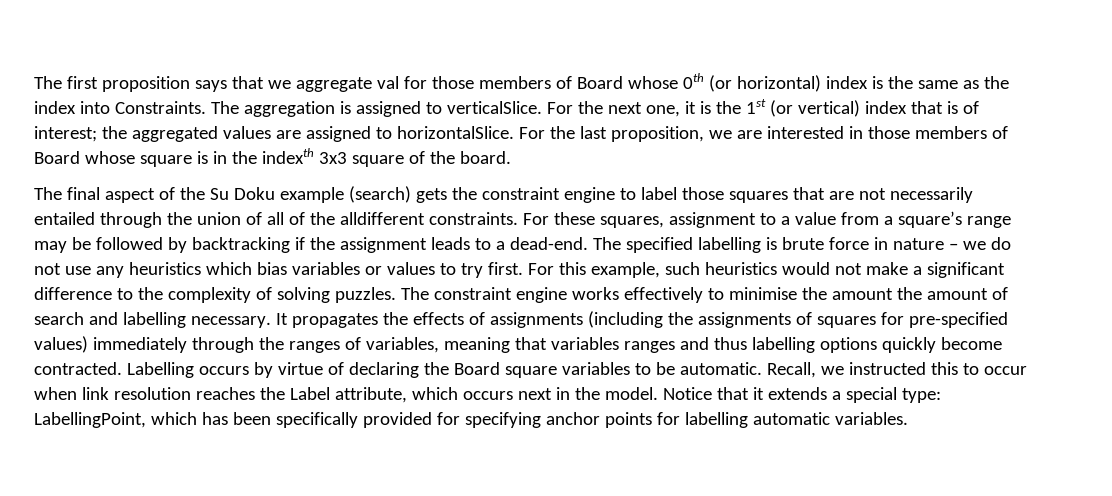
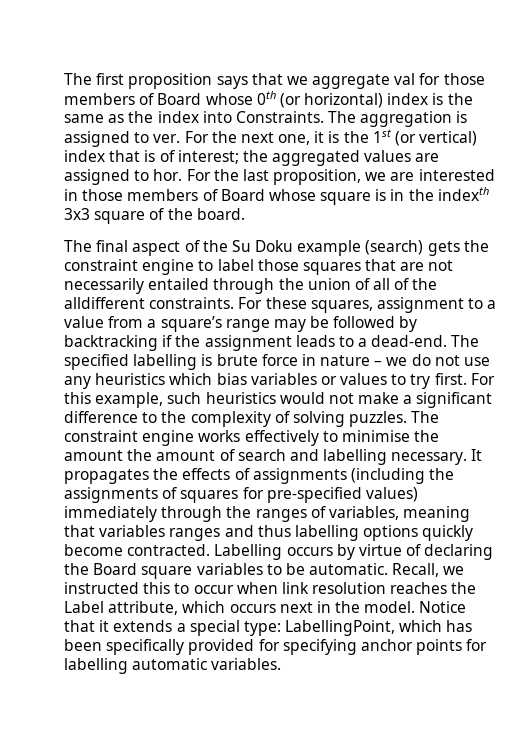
[446,101,542,114] verticalSlice. -> [153,134,181,143] ver.
[396,126,514,139] horizontalSlice. -> [153,169,183,181] hor.

